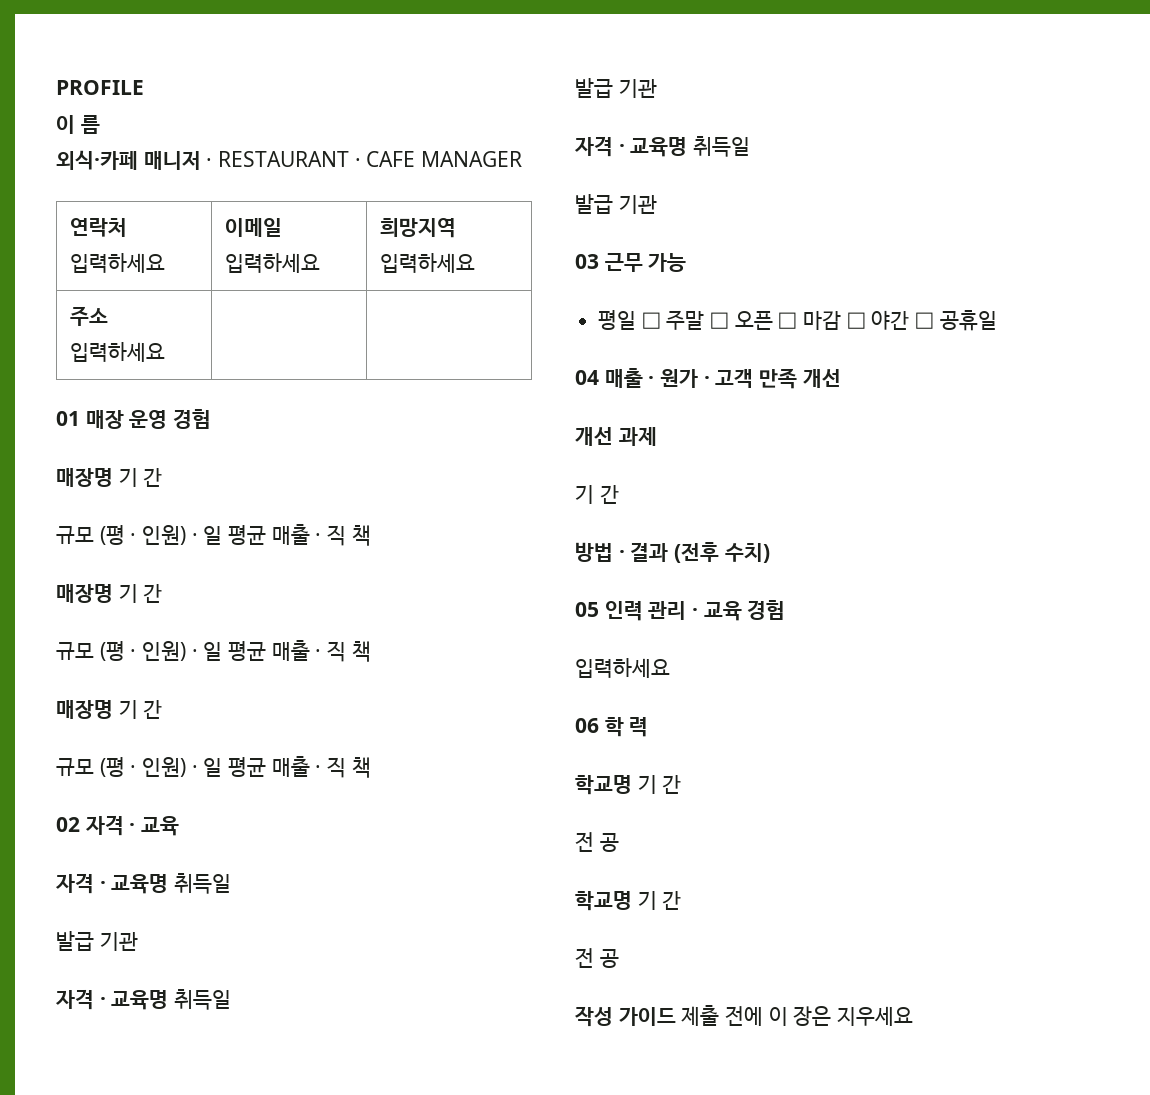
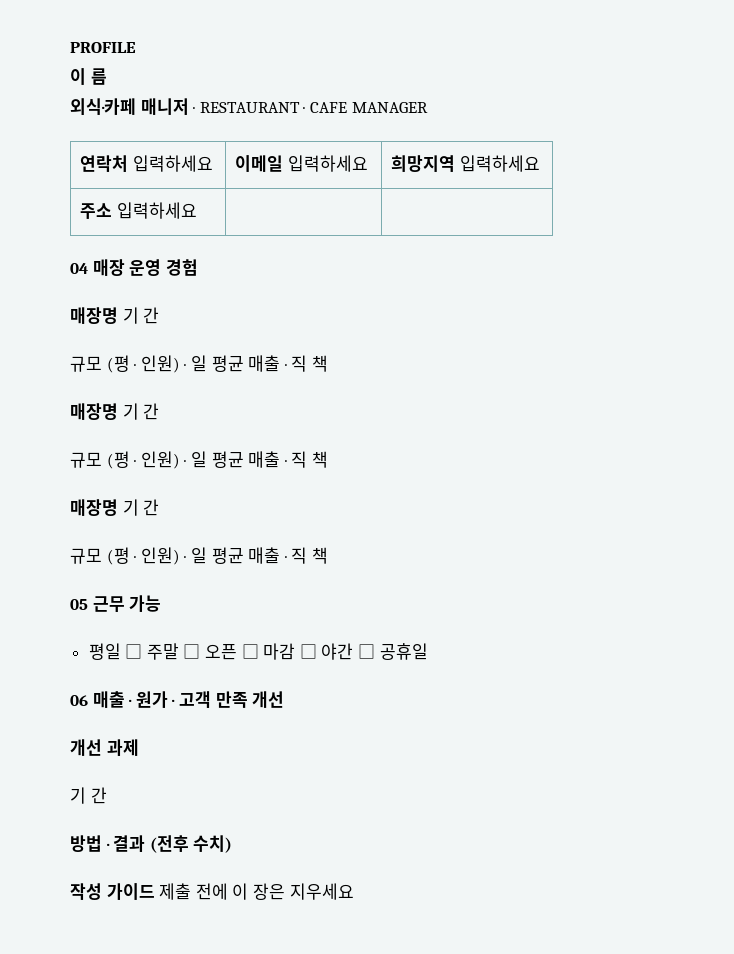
[56,411,80,426] 01 -> [70,263,88,274] 04
[56,815,180,836] [55,873,232,894] [56,931,138,951] [55,989,232,1010] [575,78,657,98] [574,136,751,157] [575,194,657,214] [575,254,599,269] 02 자격 · 교육 // 자격 · 교육명 취득일 // 발급 기관 // 자격 · 교육명 취득일 // 발급 기관 // 자격 · 교육명 취득일 // 발급 기관 // 03 -> [70,599,88,610] 05
[575,370,599,385] 04 -> [70,695,88,706] 06
[575,600,786,621] [575,658,670,678] [575,717,649,737] [575,775,682,795] [575,832,619,852] [575,891,682,911] [575,948,619,968] // 05 인력 관리 · 교육 경험 // 입력하세요 // 06 학 력 // 학교명 기 간 // 전 공 // 학교명 기 간 // 전 공 -> (233, 844) none

